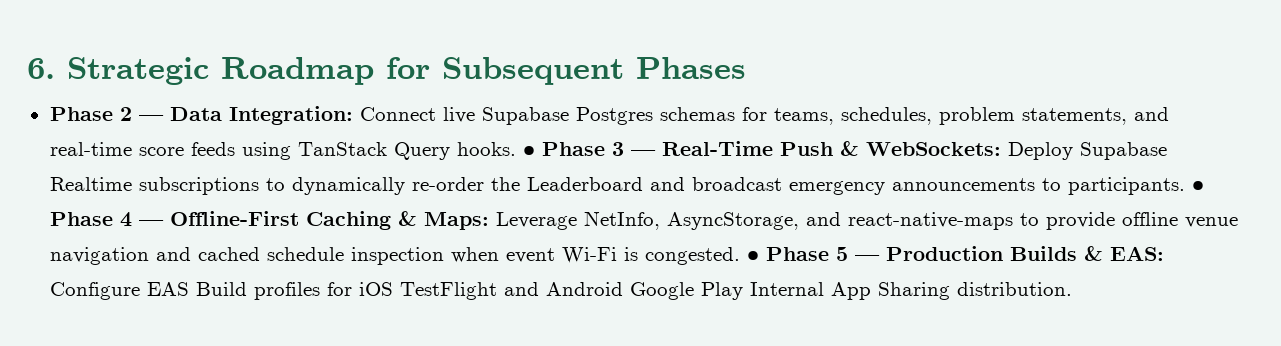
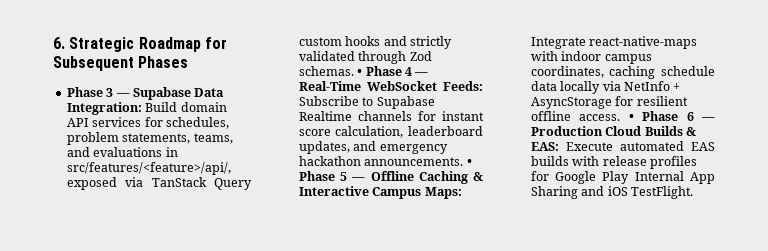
[119,106,1169,125] [49,141,1167,160] [49,177,1204,195] [49,211,1238,230] [49,246,1164,265] [49,282,623,300] 2 — Data Integration: Connect live Supabase Postgres schemas for teams, schedules, problem statements, and real-time score feeds using TanStack Query hooks. • Phase 3 — Real-Time Push & WebSockets: Deploy Supabase Realtime subscriptions to dynamically re-order the Leaderboard and broadcast emergency announcements to participants. • Phase 4 — Offline-First Caching & Maps: Leverage NetInfo, AsyncStorage, and react-native-maps to provide offline venue navigation and cached schedule inspection when event Wi-Fi is congested. • Phase 5 — Production Builds & EAS: Configure EAS Build profiles for iOS TestFlight and Android -> [106,87,225,100] [66,102,227,115] [66,117,229,129] [66,132,233,145] [66,147,178,157] [66,162,231,175] [66,177,252,190] [298,36,452,49] [298,51,432,64] [298,66,429,76] [298,81,483,91] [298,96,435,109] [298,111,484,121] [298,126,483,138] [298,141,448,154] [298,156,472,166] [298,171,483,184] [298,186,462,199] [530,36,698,49] [530,51,652,64] [530,66,715,79] [530,81,681,94] [530,96,688,109] [530,111,715,121] [530,126,696,136] [530,141,715,151] [530,156,697,169] [530,171,549,181] 3 — Supabase Data Integration: Build domain API services for schedules, problem statements, teams, and evaluations in src/features/<feature>/api/, exposed via TanStack Query custom hooks and strictly validated through Zod schemas. • Phase 4 — Real-Time WebSocket Feeds: Subscribe to Supabase Realtime channels for instant score calculation, leaderboard updates, and emergency hackathon announcements. • Phase 5 — Offline Caching & Interactive Campus Maps: Integrate react-native-maps with indoor campus coordinates, caching schedule data locally via NetInfo + AsyncStorage for resilient offline access. • Phase 6 — Production Cloud Builds & EAS: Execute automated EAS builds with release profiles for
[956,282,1072,296] distribution. -> [581,186,693,199] and iOS TestFlight.

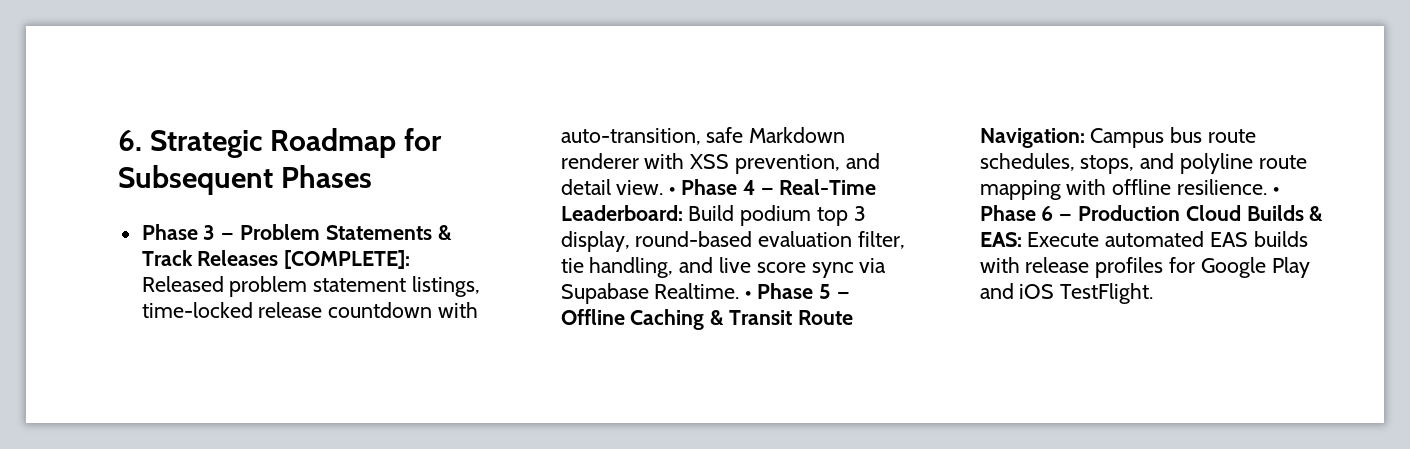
[132,87,225,100] [66,102,227,115] [66,117,229,129] [66,132,233,145] [66,147,178,157] [66,162,231,175] [66,177,252,190] [298,36,452,49] [298,51,432,64] [298,66,354,76] Supabase Data Integration: Build domain API services for schedules, problem statements, teams, and evaluations in src/features/<feature>/api/, exposed via TanStack Query custom hooks and strictly validated through Zod schemas. -> [240,224,452,241] [141,250,411,269] [141,276,481,297] [141,302,479,318] [560,127,846,145] [560,153,880,174] [560,179,664,195] Problem Statements & Track Releases [COMPLETE]: Released problem statement listings, time-locked release countdown with auto-transition, safe Markdown renderer with XSS prevention, and detail view.
[366,81,483,91] [298,96,435,109] [298,111,484,121] [298,126,483,138] [298,141,448,154] [298,156,464,166] WebSocket Feeds: Subscribe to Supabase Realtime channels for instant score calculation, leaderboard updates, and emergency hackathon announcements. -> [560,205,866,226] [560,231,906,252] [560,257,887,278] [560,283,740,304] Leaderboard: Build podium top 3 display, round-based evaluation filter, tie handling, and live score sync via Supabase Realtime.
[298,186,462,199] [530,36,698,49] [530,51,652,64] [530,66,715,79] [530,81,681,94] [530,96,688,109] [530,111,621,121] Interactive Campus Maps: Integrate react-native-maps with indoor campus coordinates, caching schedule data locally via NetInfo + AsyncStorage for resilient offline access. -> [729,310,853,325] [979,127,1257,148] [979,153,1307,174] [979,179,1268,200] Transit Route Navigation: Campus bus route schedules, stops, and polyline route mapping with offline resilience.
[634,171,715,184] [530,186,578,199] Internal App Sharing -> (1310, 267) none

